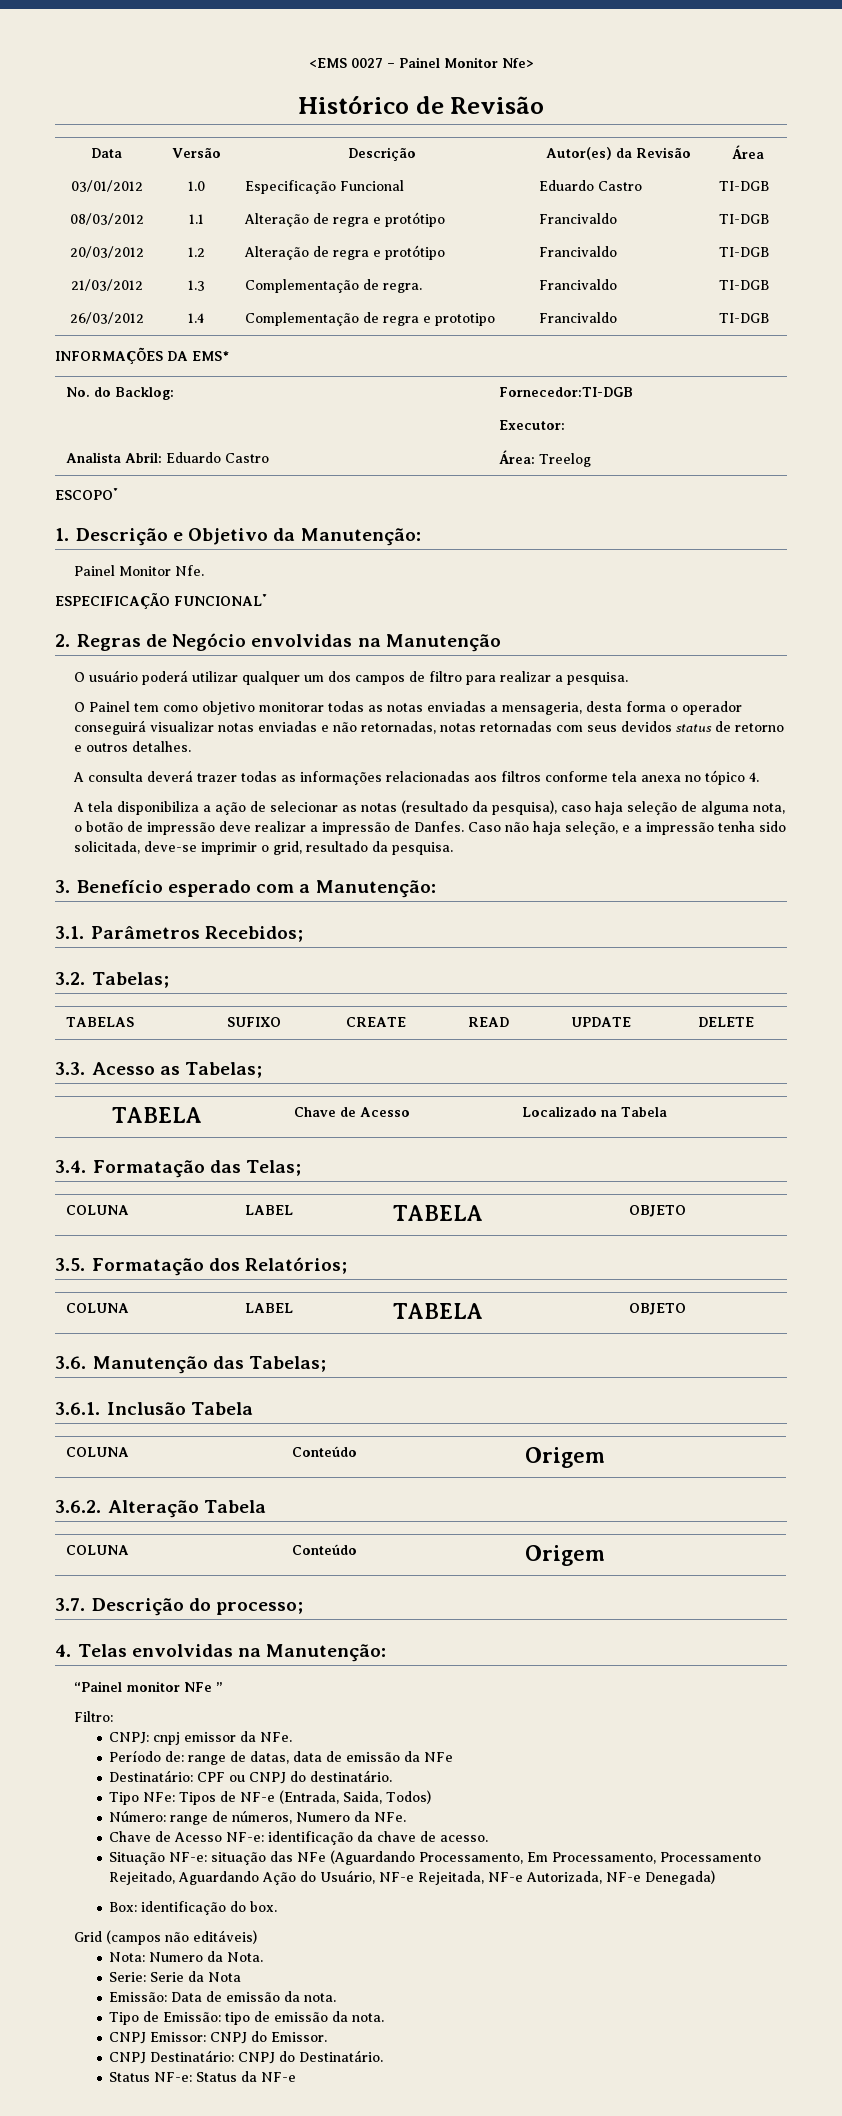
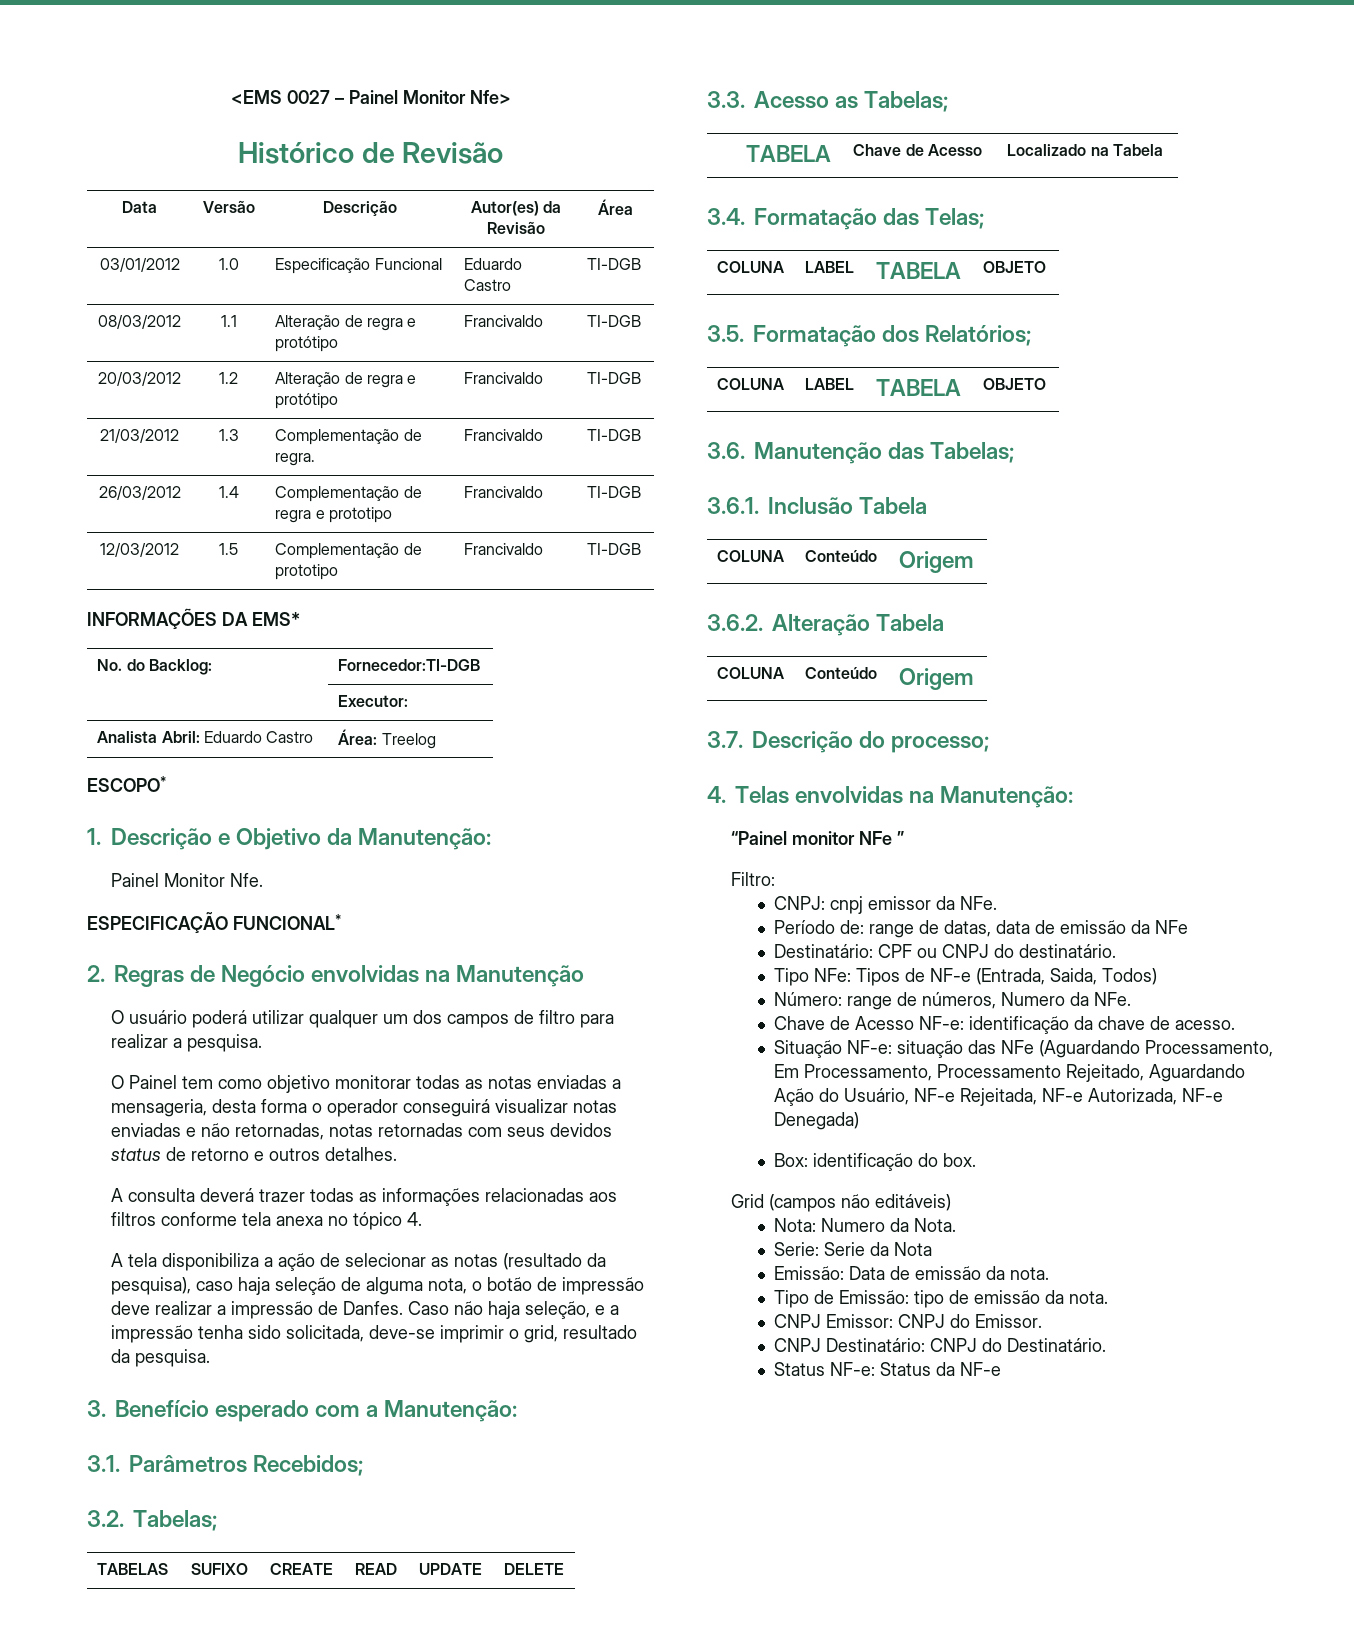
(769, 318) none -> [100,543,179,557] [219,543,238,555] [275,543,422,559] [275,564,339,580] [464,543,544,555] [587,543,642,555] // 12/03/2012 | 1.5 | Complementação de prototipo | Francivaldo | TI-DGB

